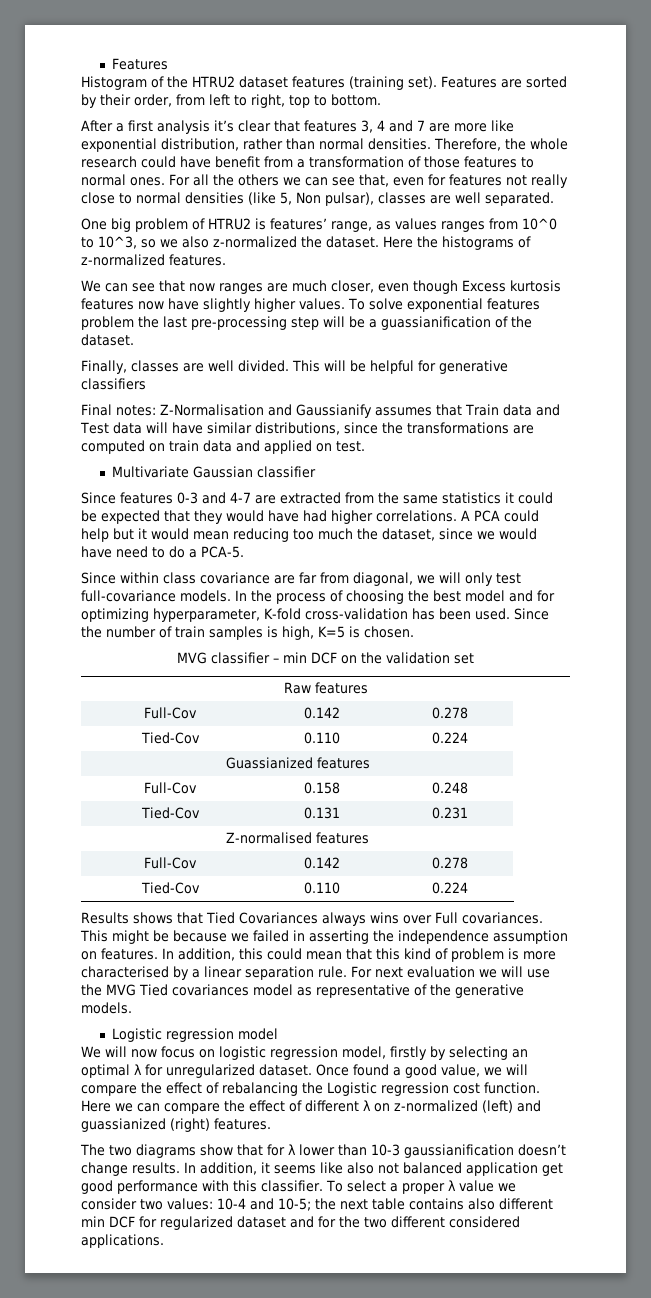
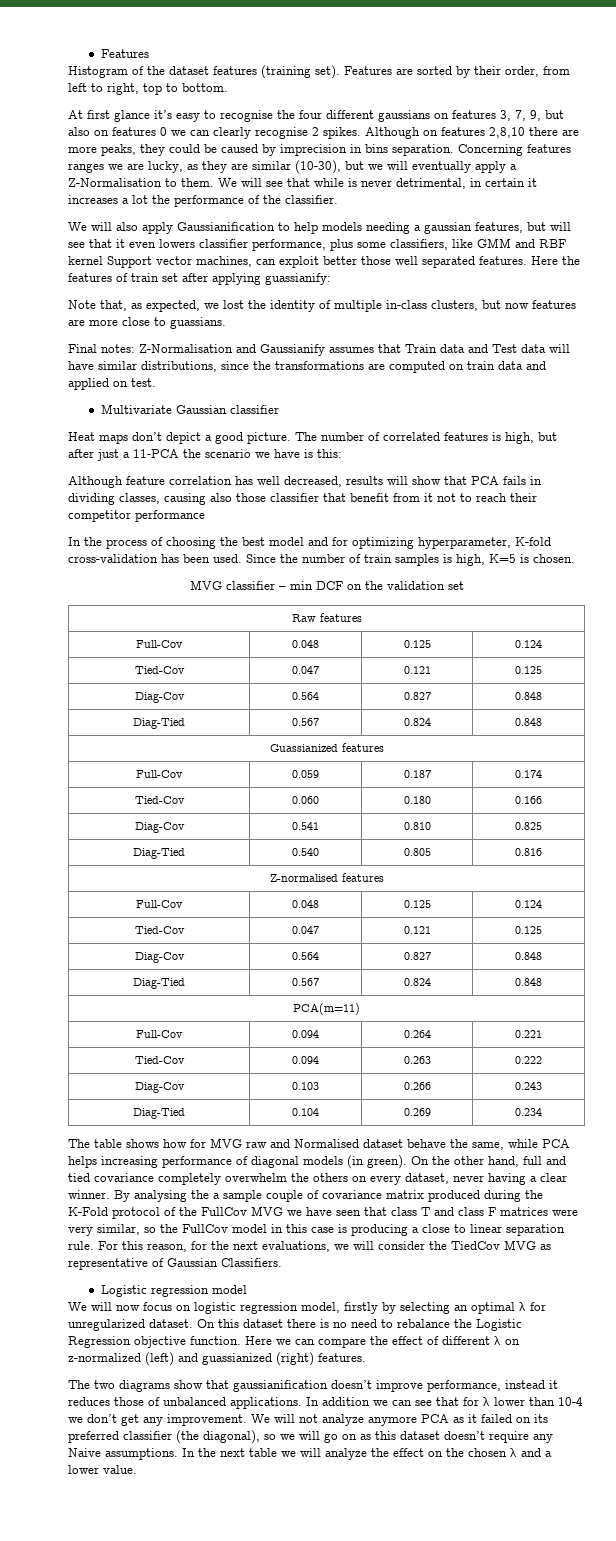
[192,76,235,88] HTRU2 -> (165, 70) none
[81,120,514,134] [81,138,568,152] [81,156,534,168] [81,174,568,188] [81,192,554,206] [81,218,557,232] [81,236,531,250] [81,254,226,266] [81,280,561,294] [81,298,540,312] [81,316,532,330] [81,334,134,346] [81,360,508,374] [81,378,146,390] After a first analysis it’s clear that features 3, 4 and 7 are more like exponential distribution, rather than normal densities. Therefore, the whole research could have benefit from a transformation of those features to normal ones. For all the others we can see that, even for features not really close to normal densities (like 5, Non pulsar), classes are well separated. // One big problem of HTRU2 is features’ range, as values ranges from 10^0 to 10^3, so we also z-normalized the dataset. Here the histograms of z-normalized features. // We can see that now ranges are much closer, even though Excess kurtosis features now have slightly higher values. To solve exponential features problem the last pre-processing step will be a guassianification of the dataset. // Finally, classes are well divided. This will be helpful for generative classifiers -> [68,110,564,122] [68,127,579,139] [68,144,571,156] [68,160,517,174] [68,178,537,189] [68,195,338,207] [68,222,571,234] [68,238,566,251] [68,256,580,268] [68,273,331,285] [68,300,576,312] [68,317,226,329] At first glance it’s easy to recognise the four different gaussians on features 3, 7, 9, but also on features 0 we can clearly recognise 2 spikes. Although on features 2,8,10 there are more peaks, they could be caused by imprecision in bins separation. Concerning features ranges we are lucky, as they are similar (10-30), but we will eventually apply a Z-Normalisation to them. We will see that while is never detrimental, in certain it increases a lot the performance of the classifier. // We will also apply Gaussianification to help models needing a gaussian features, but will see that it even lowers classifier performance, plus some classifiers, like GMM and RBF kernel Support vector machines, can exploit better those well separated features. Here the features of train set after applying guassianify: // Note that, as expected, we lost the identity of multiple in-class clusters, but now features are more close to guassians.
[81,492,553,504] [81,510,539,524] [81,528,537,542] [81,546,244,558] [81,572,521,586] [81,590,231,602] Since features 0-3 and 4-7 are extracted from the same statistics it could be expected that they would have had higher correlations. A PCA could help but it would mean reducing too much the dataset, since we would have need to do a PCA-5. // Since within class covariance are far from diagonal, we will only test full-covariance models. -> [68,432,557,444] [68,449,342,461] [68,476,542,488] [68,493,537,505] [68,510,205,522] Heat maps don’t depict a good picture. The number of correlated features is high, but after just a 11-PCA the scenario we have is this: // Although feature correlation has well decreased, results will show that PCA fails in dividing classes, causing also those classifier that benefit from it not to reach their competitor performance //
[304,707,340,719] [431,707,468,719] [140,732,200,744] [304,732,340,744] [431,732,468,744] [225,757,370,769] [144,782,197,794] [304,782,340,794] [431,782,468,794] [140,807,200,819] [304,807,340,819] [431,807,468,819] [226,832,369,844] [144,857,197,869] [304,857,340,869] [431,857,468,869] [140,882,200,894] [304,882,340,894] [431,882,468,894] [81,912,543,926] [80,930,568,944] [81,948,556,962] [81,966,550,980] [81,984,524,998] [81,1002,132,1014] 0.142 | 0.278 // Tied-Cov | 0.110 | 0.224 // Guassianized features // Full-Cov | 0.158 | 0.248 // Tied-Cov | 0.131 | 0.231 // Z-normalised features // Full-Cov | 0.142 | 0.278 // Tied-Cov | 0.110 | 0.224 // Results shows that Tied Covariances always wins over Full covariances. This might be because we failed in asserting the independence assumption on features. In addition, this could mean that this kind of problem is more characterised by a linear separation rule. For next evaluation we will use the MVG Tied covariances model as representative of the generative models. -> [292,640,319,648] [403,640,431,648] [515,640,542,648] [134,666,185,674] [292,666,319,674] [403,666,431,674] [515,666,542,674] [134,692,185,703] [292,692,319,700] [403,692,431,700] [515,692,542,700] [133,718,185,729] [292,718,319,726] [403,718,431,726] [515,718,542,726] [269,743,384,752] [136,770,183,778] [292,770,319,778] [403,770,431,778] [515,770,542,778] [134,796,185,804] [292,796,319,804] [403,796,431,804] [515,796,542,804] [134,822,185,833] [292,822,319,830] [403,822,431,830] [515,822,542,830] [133,848,185,859] [292,848,319,856] [403,848,431,856] [515,848,542,856] [269,873,384,882] [136,900,183,908] [292,900,319,908] [403,900,431,908] [515,900,542,908] [134,926,185,934] [292,926,319,934] [403,926,431,934] [515,926,542,934] [134,952,185,963] [292,952,319,960] [403,952,431,960] [515,952,542,960] [133,978,185,989] [292,978,319,986] [403,978,431,986] [515,978,542,986] [293,1003,360,1015] [136,1030,183,1038] [292,1030,319,1038] [403,1030,431,1038] [515,1030,542,1038] [134,1056,185,1064] [292,1056,319,1064] [403,1056,431,1064] [515,1056,542,1064] [134,1082,185,1093] [292,1082,319,1090] [403,1082,431,1090] [515,1082,542,1090] [133,1108,185,1119] [292,1108,319,1116] [403,1108,431,1116] [515,1108,542,1116] [68,1138,570,1150] [68,1155,566,1169] [68,1173,567,1185] [68,1190,543,1202] [68,1206,578,1219] [68,1224,565,1236] [68,1240,551,1252] [68,1258,282,1270] 0.048 | 0.125 | 0.124 // Tied-Cov | 0.047 | 0.121 | 0.125 // Diag-Cov | 0.564 | 0.827 | 0.848 // Diag-Tied | 0.567 | 0.824 | 0.848 // Guassianized features // Full-Cov | 0.059 | 0.187 | 0.174 // Tied-Cov | 0.060 | 0.180 | 0.166 // Diag-Cov | 0.541 | 0.810 | 0.825 // Diag-Tied | 0.540 | 0.805 | 0.816 // Z-normalised features // Full-Cov | 0.048 | 0.125 | 0.124 // Tied-Cov | 0.047 | 0.121 | 0.125 // Diag-Cov | 0.564 | 0.827 | 0.848 // Diag-Tied | 0.567 | 0.824 | 0.848 // PCA(m=11) // Full-Cov | 0.094 | 0.264 | 0.221 // Tied-Cov | 0.094 | 0.263 | 0.222 // Diag-Cov | 0.103 | 0.266 | 0.243 // Diag-Tied | 0.104 | 0.269 | 0.234 // The table shows how for MVG raw and Normalised dataset behave the same, while PCA helps increasing performance of diagonal models (in green). On the other hand, full and tied covariance completely overwhelm the others on every dataset, never having a clear winner. By analysing the a sample couple of covariance matrix produced during the K-Fold protocol of the FullCov MVG we have seen that class T and class F matrices were very similar, so the FullCov model in this case is producing a close to linear separation rule. For this reason, for the next evaluations, we will consider the TiedCov MVG as representative of Gaussian Classifiers.
[316,1064,528,1078] [81,1082,480,1096] Once found a good value, we will compare the effect of rebalancing the Logistic regression cost -> [197,1319,522,1331] [68,1336,186,1348] On this dataset there is no need to rebalance the Logistic Regression objective
[267,1144,566,1158] [81,1162,563,1176] [81,1180,516,1194] [81,1198,553,1211] [81,1216,520,1230] [81,1234,164,1248] for λ lower than 10-3 gaussianification doesn’t change results. In addition, it seems like also not balanced application get good performance with this classifier. To select a proper λ value we consider two values: 10-4 and 10-5; the next table contains also different min DCF for regularized dataset and for the two different considered applications. -> [233,1380,558,1392] [68,1397,583,1409] [68,1414,548,1426] [68,1430,553,1444] [68,1448,552,1460] [68,1465,137,1474] gaussianification doesn’t improve performance, instead it reduces those of unbalanced applications. In addition we can see that for λ lower than 10-4 we don’t get any improvement. We will not analyze anymore PCA as it failed on its preferred classifier (the diagonal), so we will go on as this dataset doesn’t require any Naive assumptions. In the next table we will analyze the effect on the chosen λ and a lower value.

